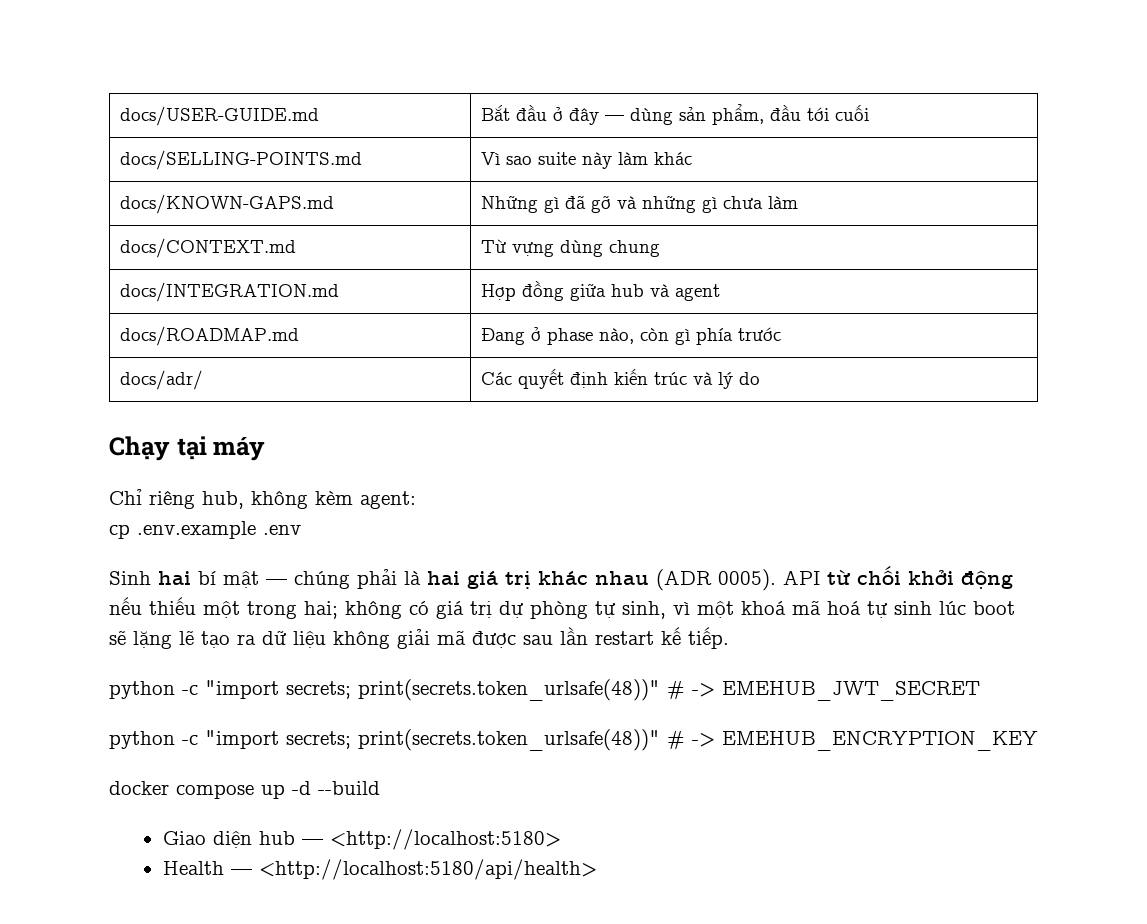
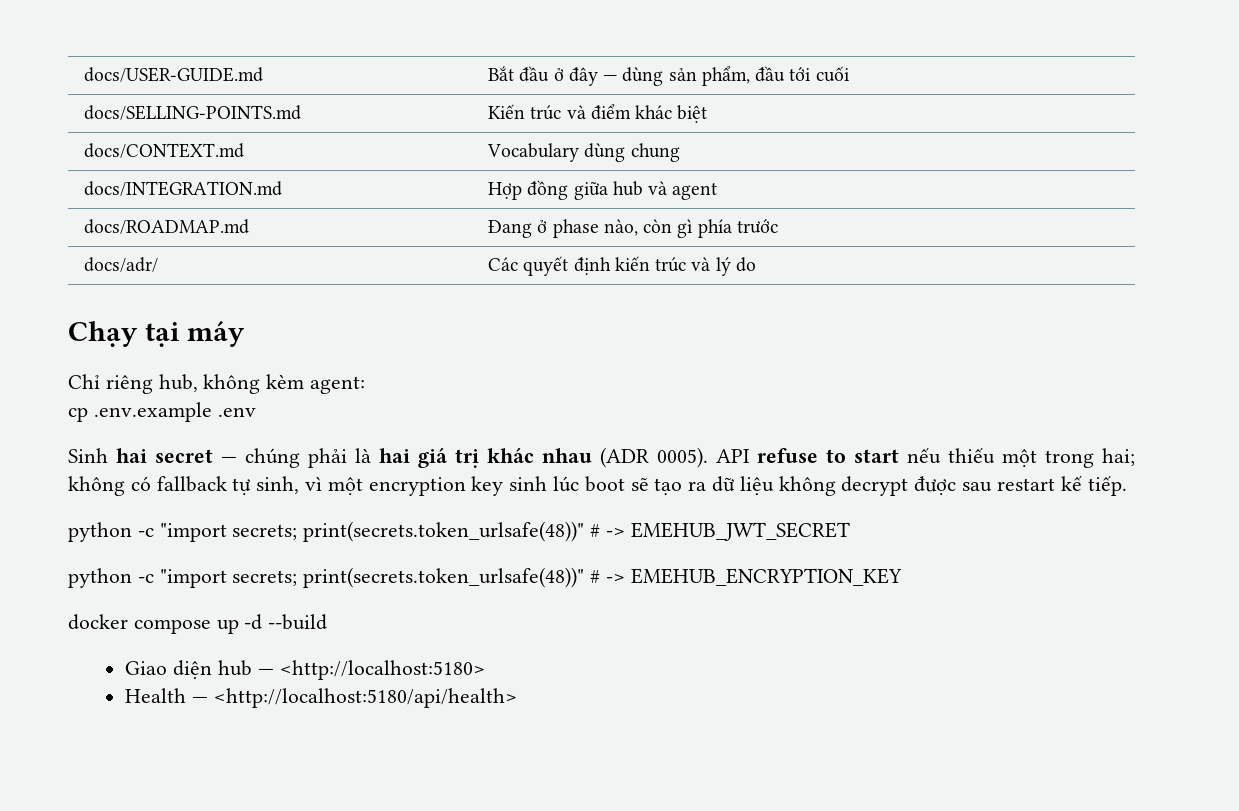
[480,152,692,169] [119,194,334,214] [480,195,798,213] Vì sao suite này làm khác // docs/KNOWN-GAPS.md | Những gì đã gỡ và những gì chưa làm -> [488,104,708,123] Kiến trúc và điểm khác biệt
[480,239,554,257] Từ vựng -> [487,143,580,162] Vocabulary
[198,571,259,588] bí mật -> [155,449,213,463] secret
[827,566,1013,589] từ chối khởi động -> [757,448,899,463] refuse to start
[436,600,888,619] giá trị dự phòng tự sinh, vì một khoá mã hoá tự -> [156,476,504,496] fallback tự sinh, vì một encryption key
[133,631,194,649] lặng lẽ -> (649, 484) none
[397,629,466,649] giải mã -> [841,476,909,496] decrypt
[560,627,588,645] lần -> (993, 487) none

